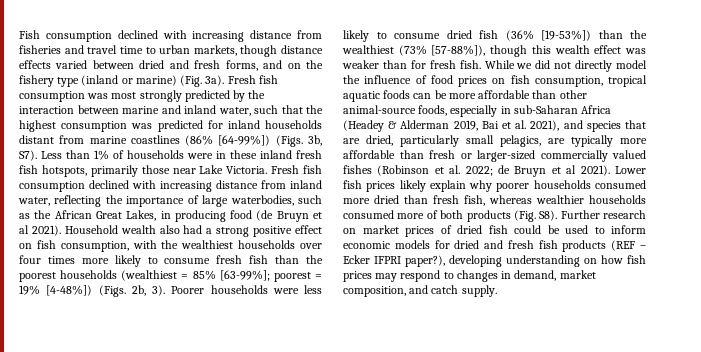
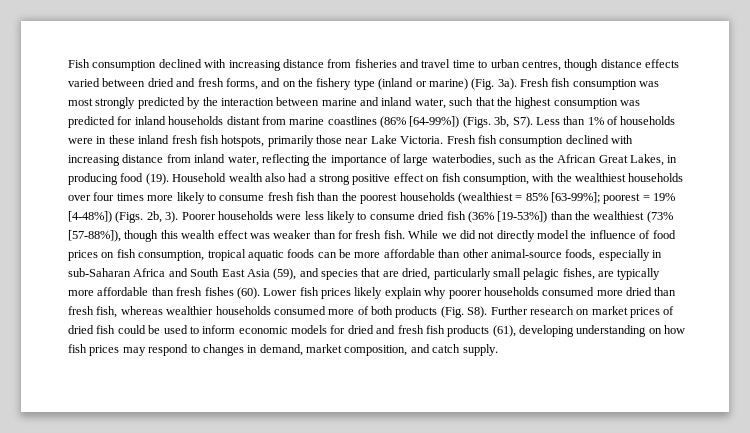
[193,45,237,56] markets, -> [521,60,561,71] centres,
[256,210,323,222] [19,225,61,236] (de Bruyn et al 2021). -> [145,173,169,185] (19).
[343,120,560,132] (Headey & Alderman 2019, Bai et al. 2021), -> [168,268,297,280] and South East Asia (59),
[500,135,541,147] pelagics, -> [523,268,595,280] pelagic fishes,
[460,150,646,162] [343,165,610,177] or larger-sized commercially valued fishes (Robinson et al. 2022; de Bruyn et al 2021). -> [204,287,260,299] fishes (60).
[611,240,646,251] [343,255,445,267] (REF – Ecker IFPRI paper?), -> [492,325,516,337] (61),

